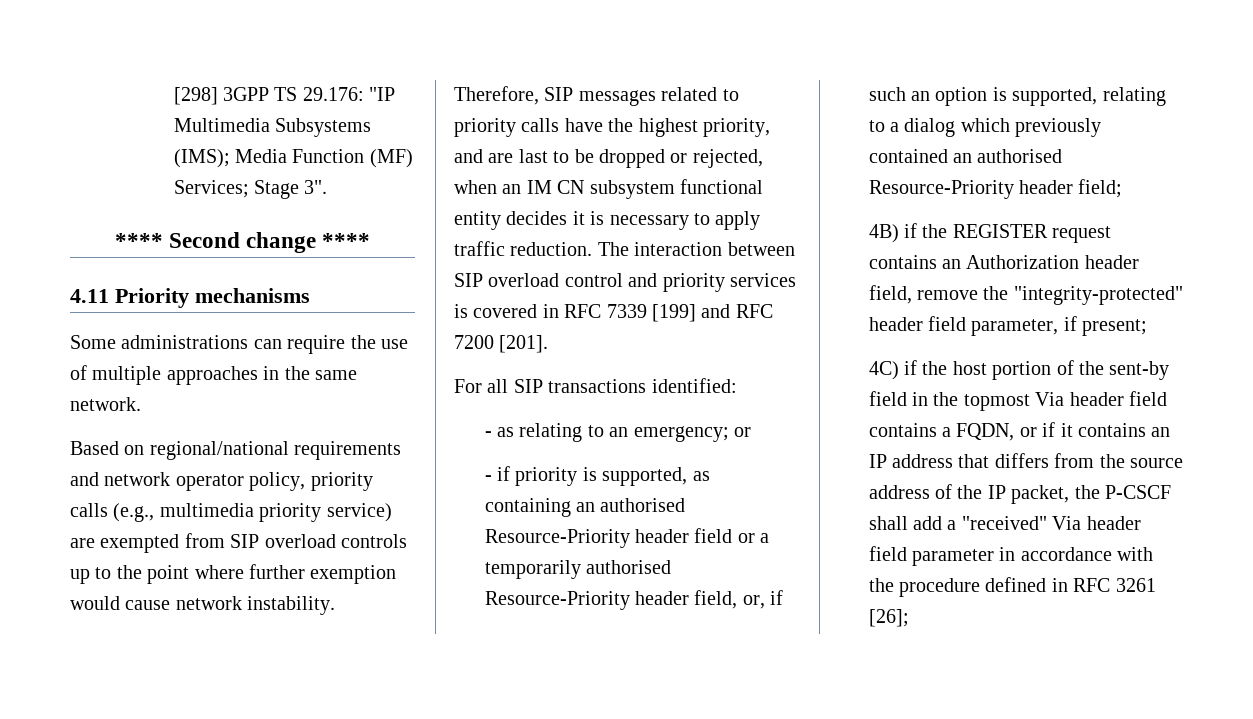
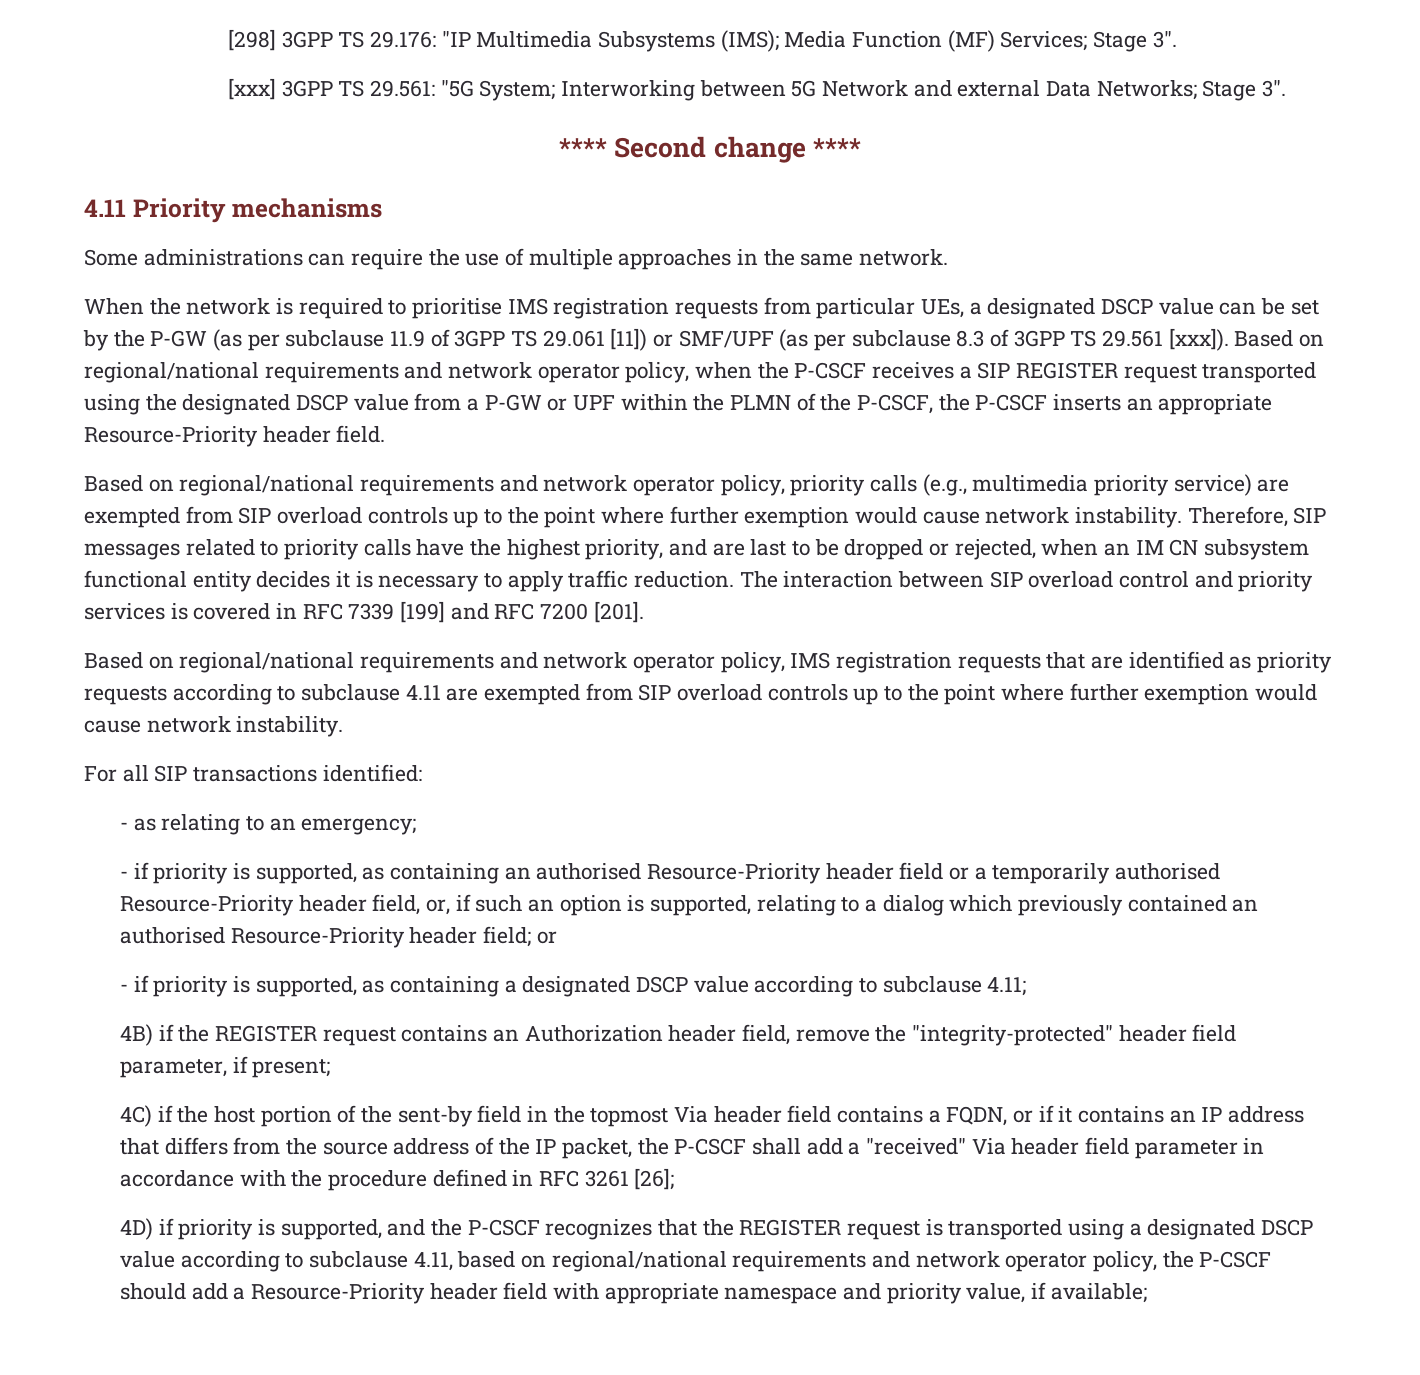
(328, 187) none -> [228,78,1287,101] // [xxx] 3GPP TS 29.561: "5G System; Interworking between 5G Network and external Data Networks; Stage 3".
(141, 404) none -> [84,297,1319,319] [83,328,1325,351] [84,362,1317,383] [84,393,1273,415] [84,425,386,447] // When the network is required to prioritise IMS registration requests from particular UEs, a designated DSCP value can be set by the P-GW (as per subclause 11.9 of 3GPP TS 29.061 [11]) or SMF/UPF (as per subclause 8.3 of 3GPP TS 29.561 [xxx]). Based on regional/national requirements and network operator policy, when the P-CSCF receives a SIP REGISTER request transported using the designated DSCP value from a P-GW or UPF within the PLMN of the P-CSCF, the P-CSCF inserts an appropriate Resource-Priority header field.
(549, 344) none -> [84,651,1333,673] [84,683,1318,705] [84,716,344,737] // Based on regional/national requirements and network operator policy, IMS registration requests that are identified as priority requests according to subclause 4.11 are exempted from SIP overload controls up to the point where further exemption would cause network instability.
[733,427,751,437] or -> (417, 826) none
(1123, 188) none -> [536,931,557,944] [120,975,1027,997] or // - if priority is supported, as containing a designated DSCP value according to subclause 4.11;
(909, 618) none -> [120,1218,1314,1240] [120,1251,1272,1272] [120,1282,1147,1304] // 4D) if priority is supported, and the P-CSCF recognizes that the REGISTER request is transported using a designated DSCP value according to subclause 4.11, based on regional/national requirements and network operator policy, the P-CSCF should add a Resource-Priority header field with appropriate namespace and priority value, if available;

